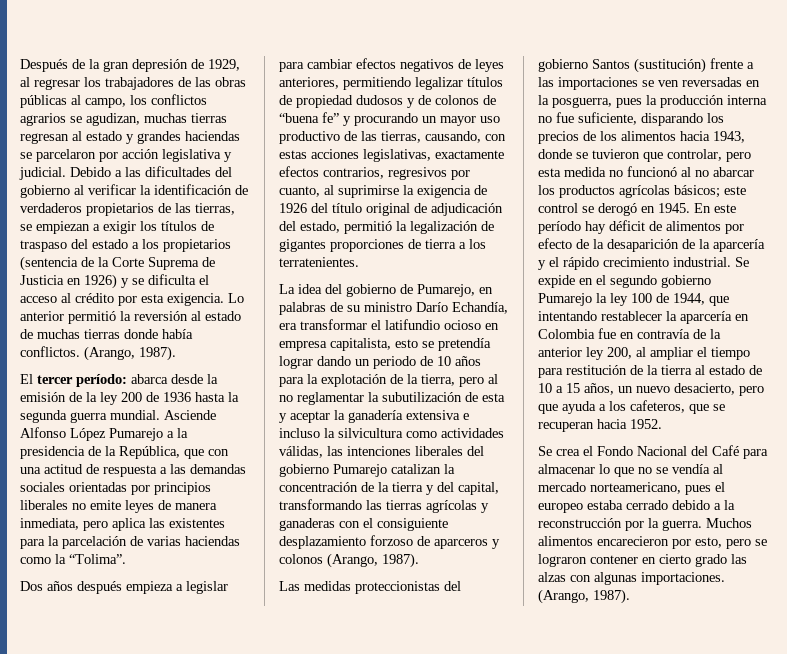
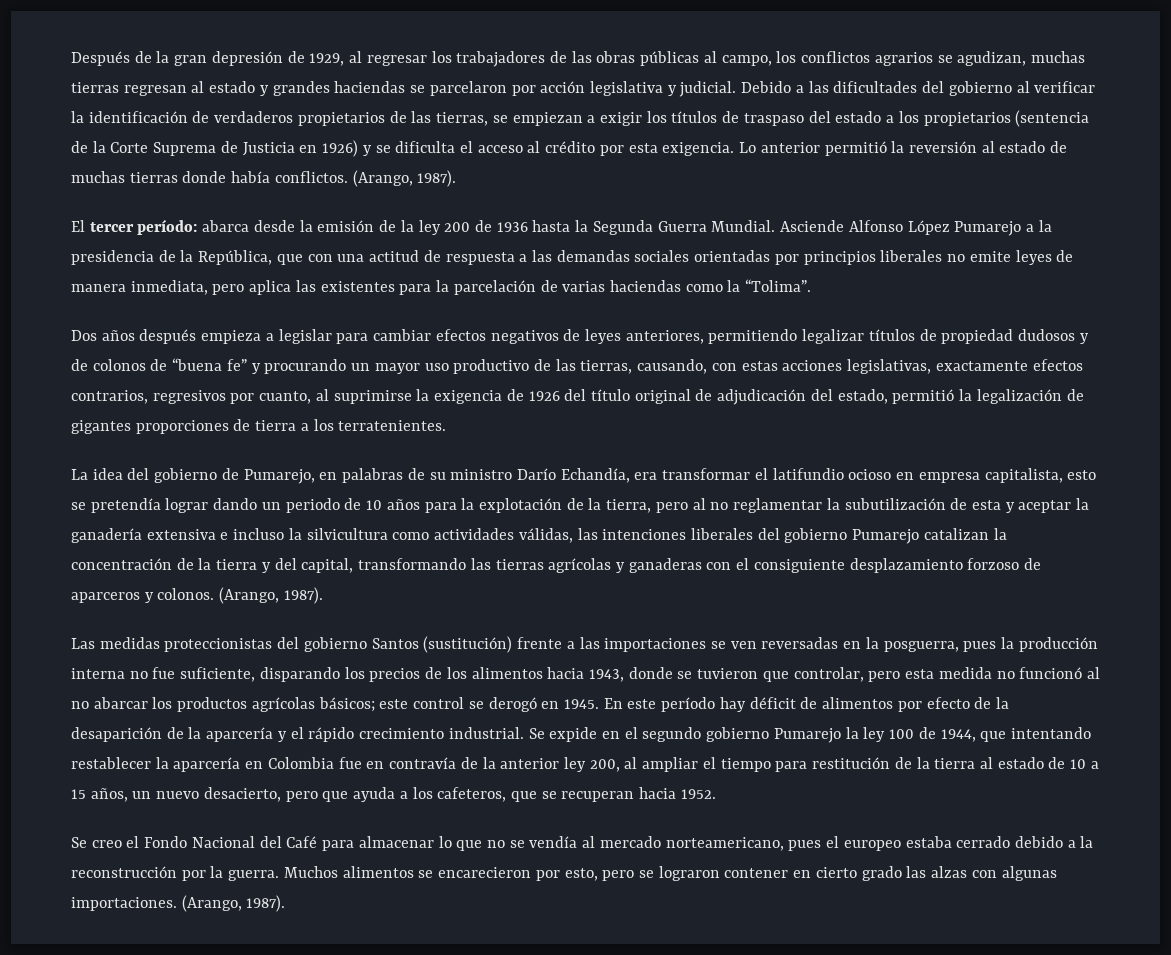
[20,410,160,423] segunda guerra mundial. -> [592,220,776,235] Segunda Guerra Mundial.
[279,554,323,564] colonos -> [157,588,215,600] colonos.
[556,449,580,456] crea -> [91,840,122,848] creo
(593, 541) none -> [418,870,434,878] se

